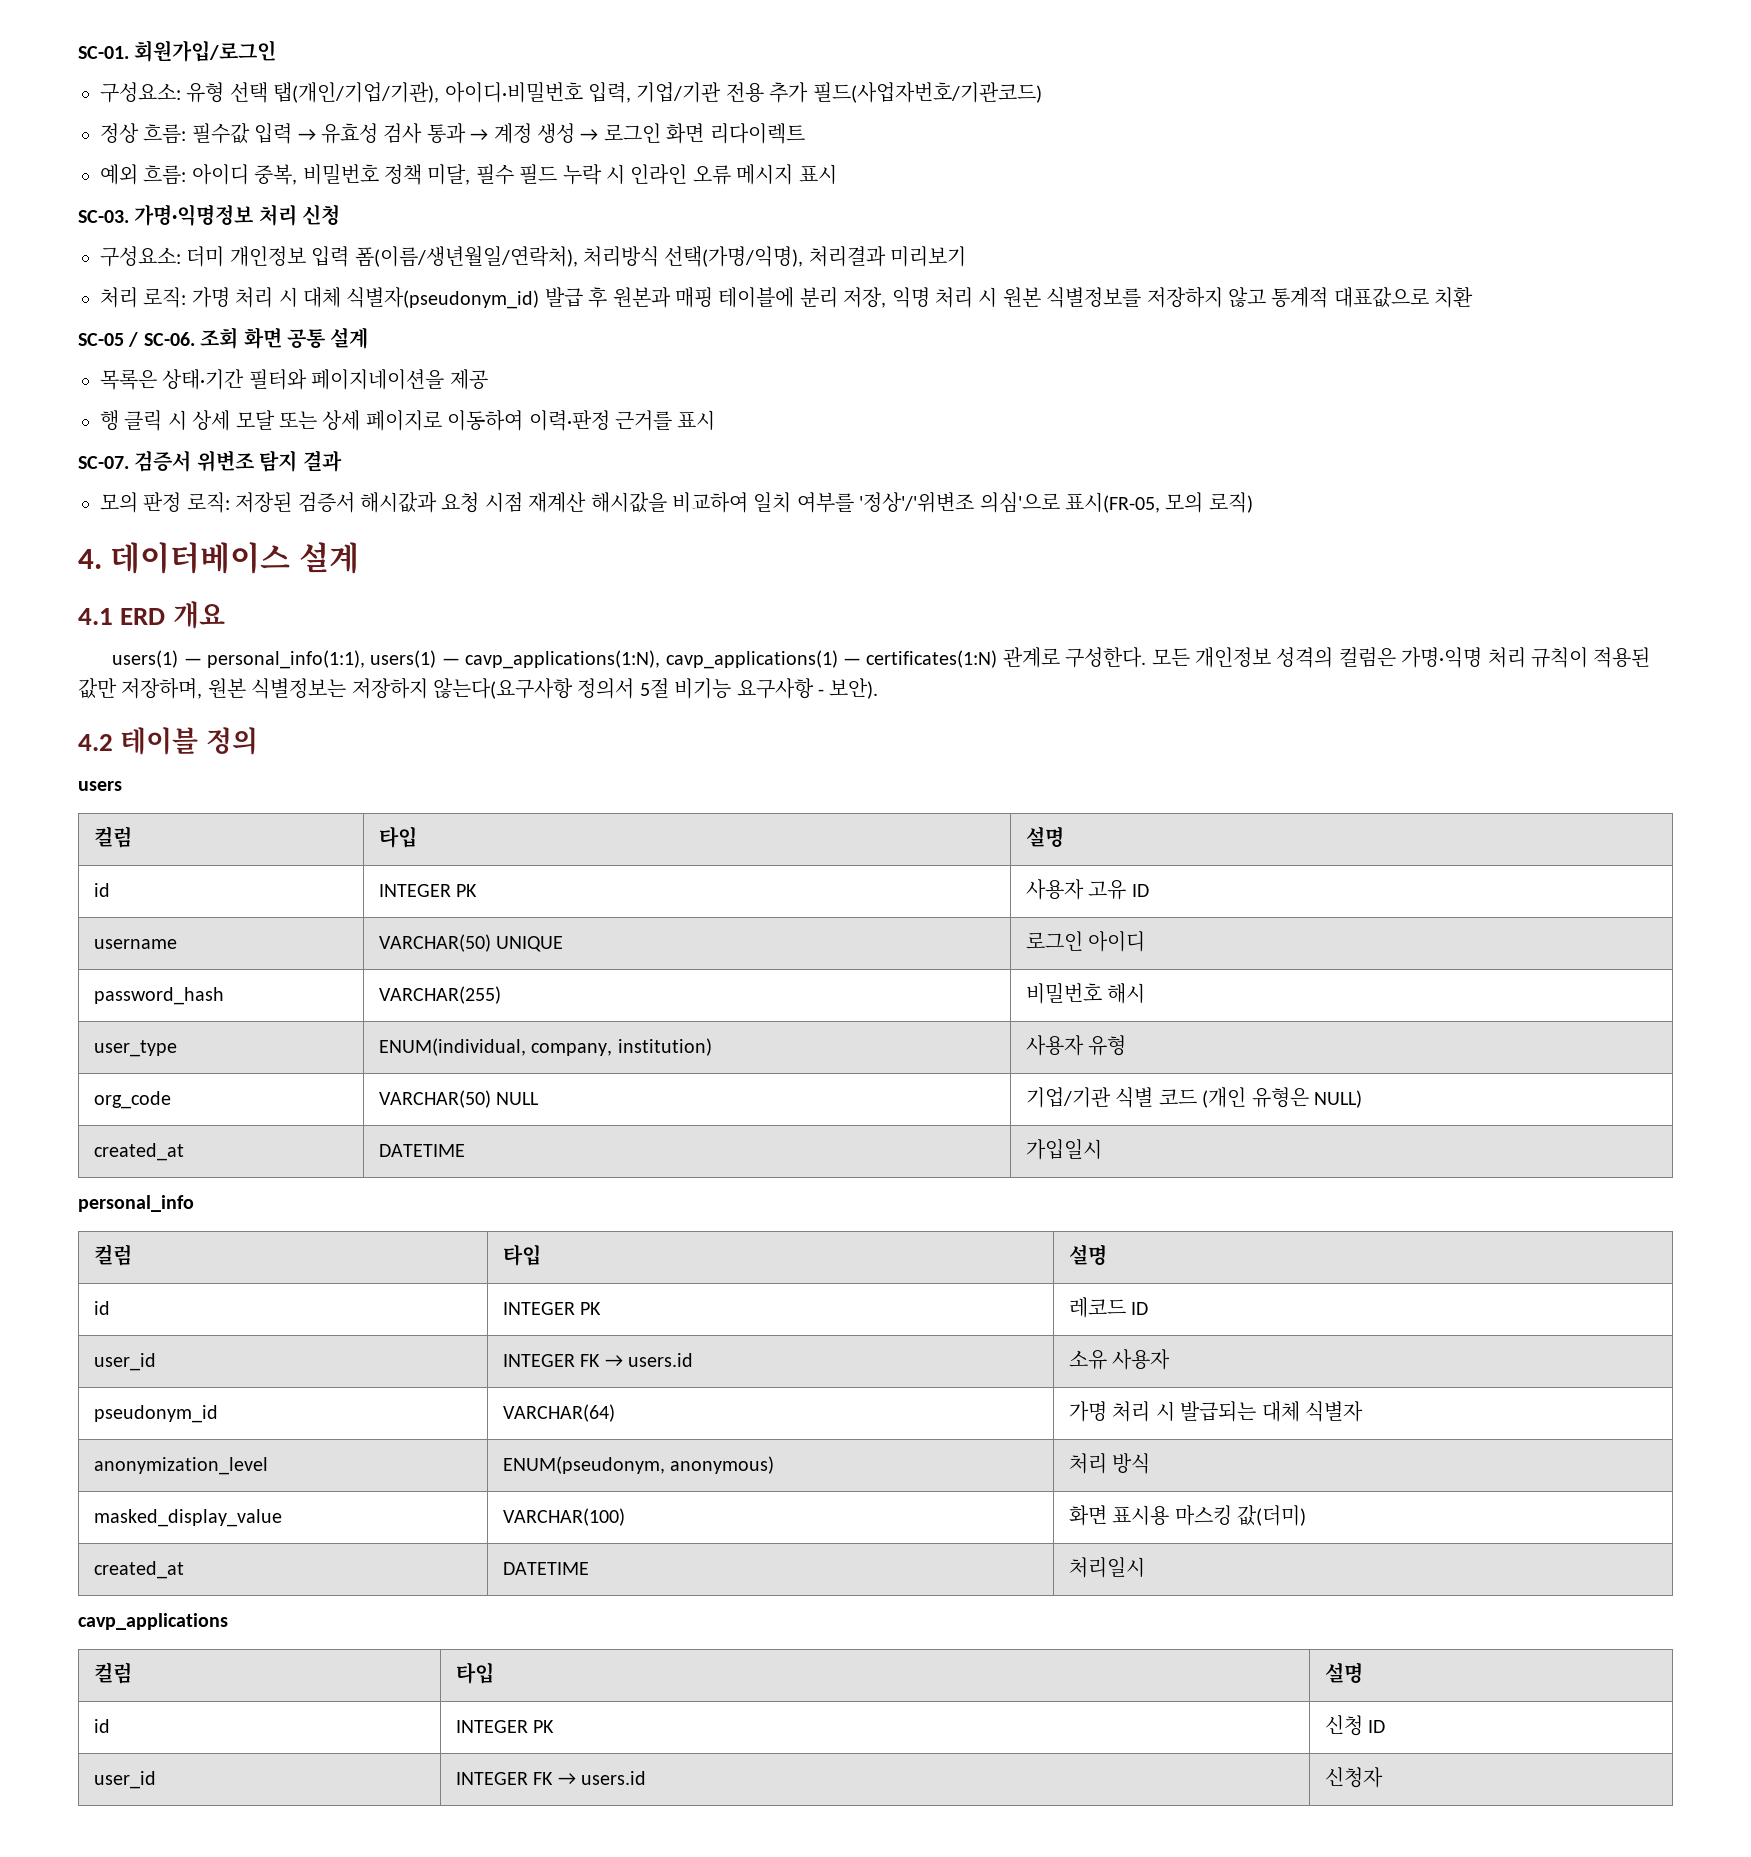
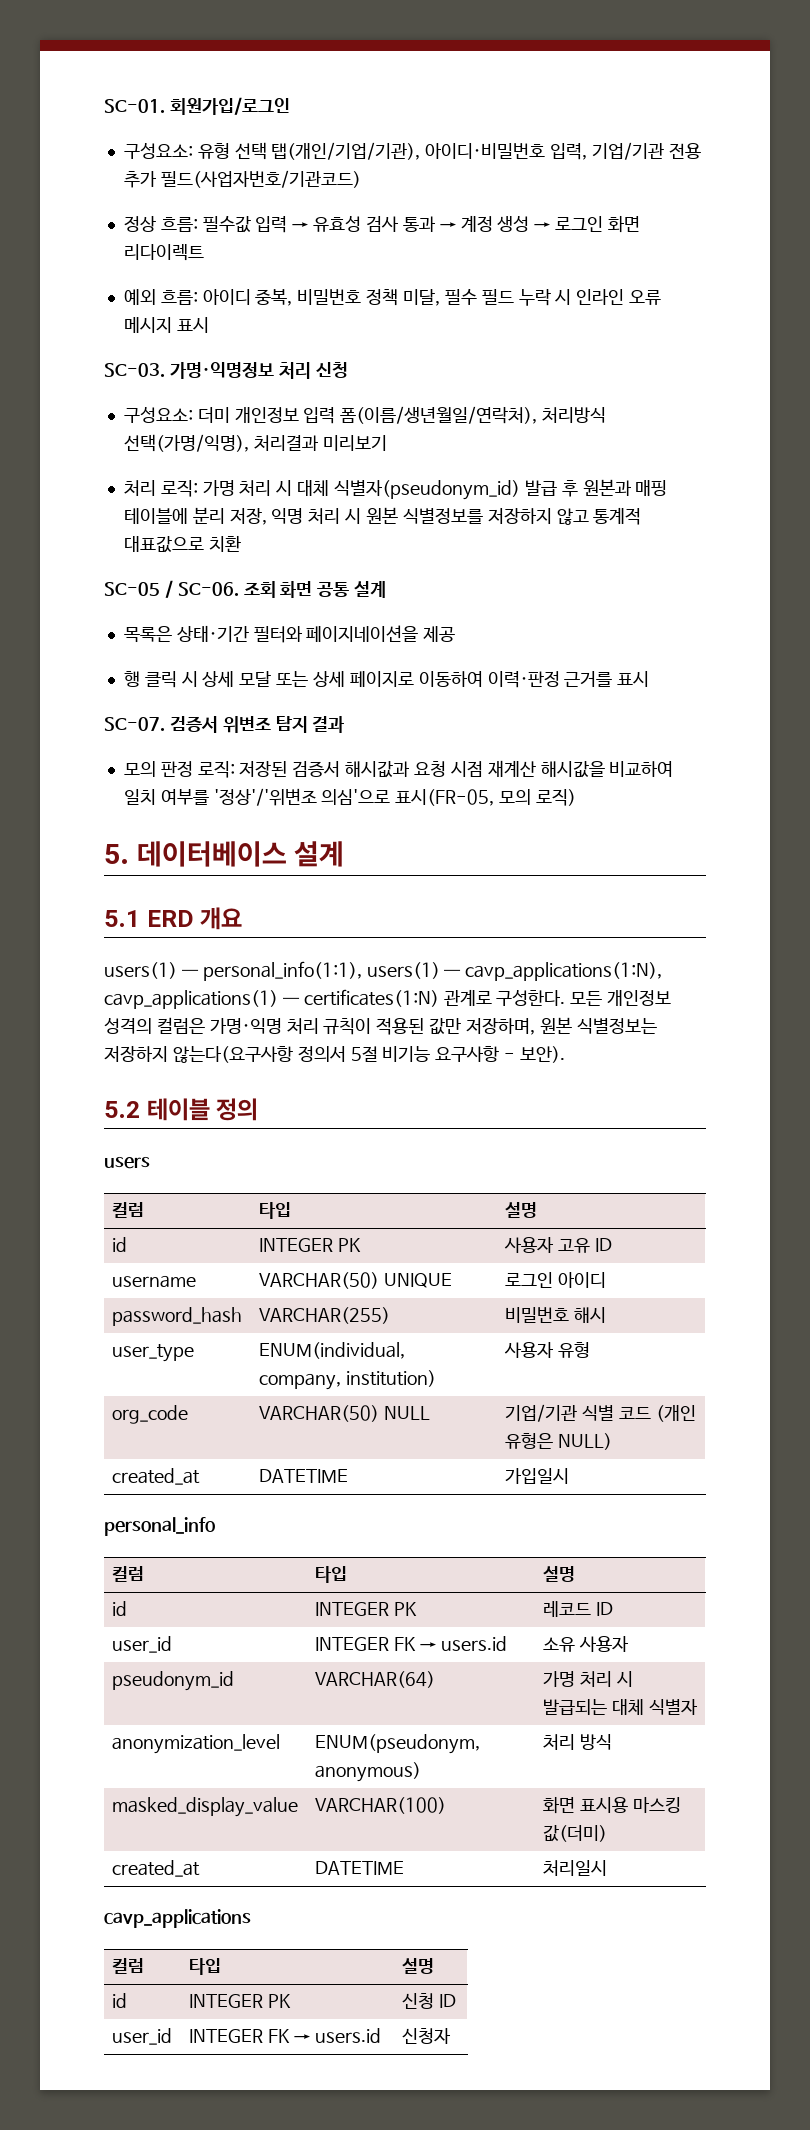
[78,549,102,569] 4. -> [104,844,129,864] 5.
[78,608,113,625] 4.1 -> [104,910,140,927] 5.1
[78,734,113,751] 4.2 -> [104,1101,140,1118] 5.2

